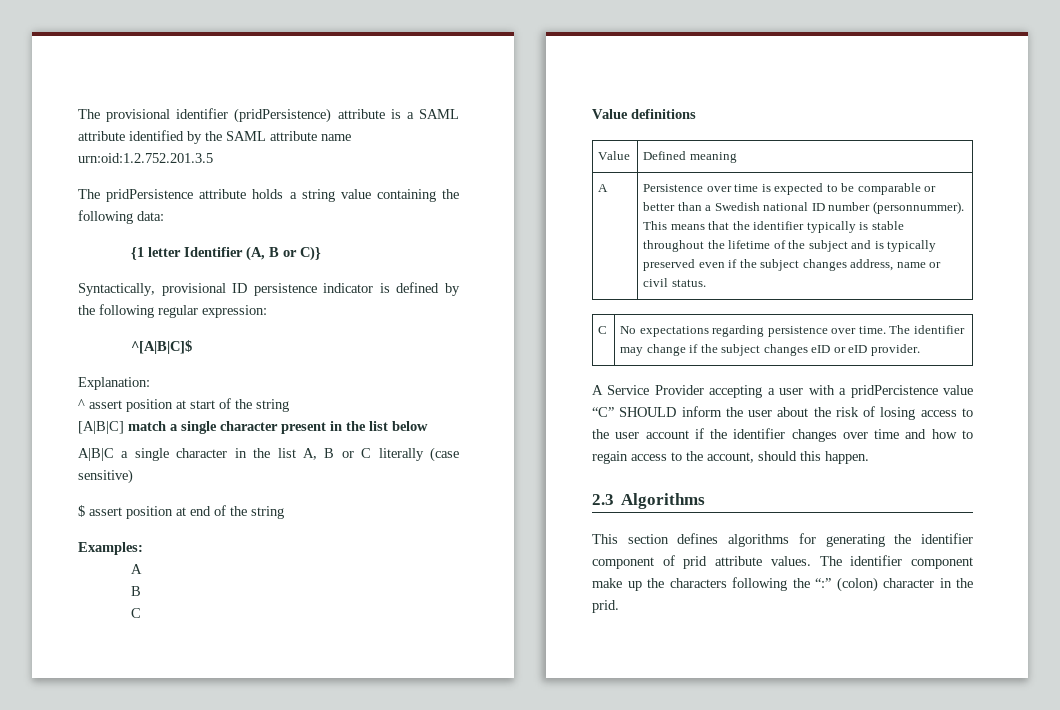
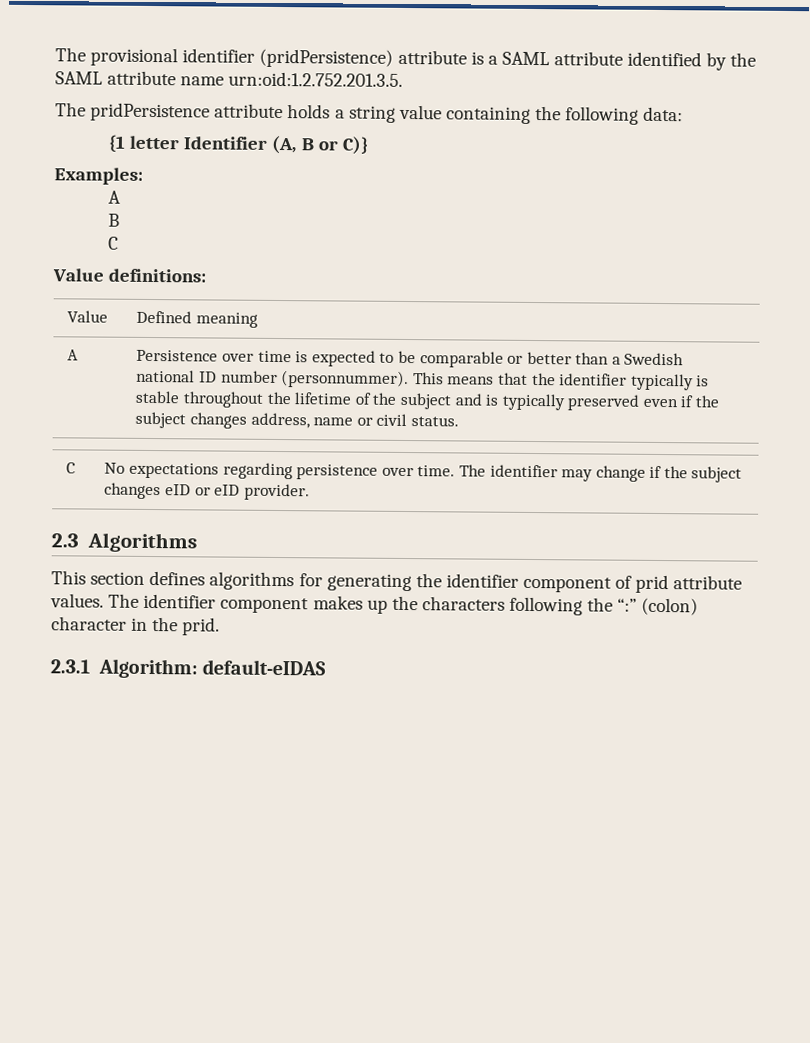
[78,153,213,163] urn:oid:1.2.752.201.3.5 -> [228,71,404,87] urn:oid:1.2.752.201.3.5.
[78,282,460,296] [78,304,267,318] [131,340,193,354] [78,377,150,390] [78,398,289,412] [78,421,428,434] [78,447,459,462] [78,469,133,484] [78,505,284,519] // Syntactically, provisional ID persistence indicator is defined by the following regular expression: // ^[A|B|C]$ // Explanation: // ^ assert position at start of the string // [A|B|C] match a single character present in the list below // A|B|C a single character in the list A, B or C literally (case sensitive) // $ assert position at end of the string -> (369, 145) none
[631,109,696,119] definitions -> [108,268,207,283] definitions:
[592,385,973,398] [592,406,973,420] [592,428,973,442] [592,451,869,464] // A Service Provider accepting a user with a pridPercistence value “C” SHOULD inform the user about the risk of losing access to the user account if the identifier changes over time and how to regain access to the account, should this happen. -> (310, 492) none
[592,578,622,588] make -> [312,595,363,610] makes
(619, 606) none -> [50,658,326,679] // 2.3.1 Algorithm: default-eIDAS

